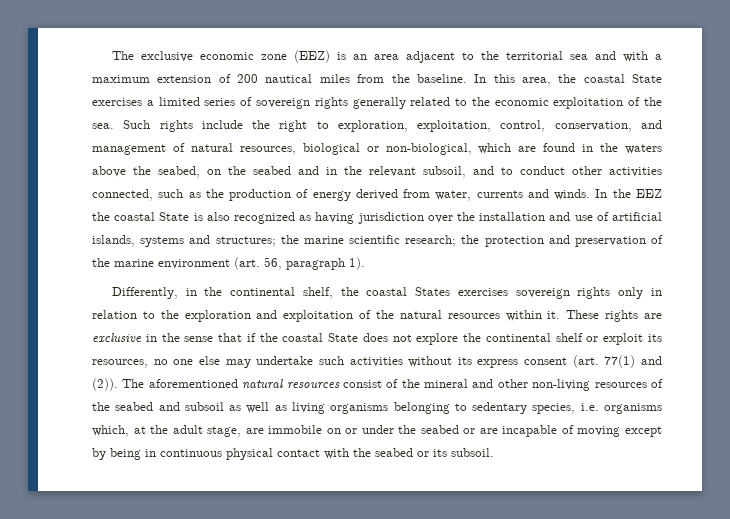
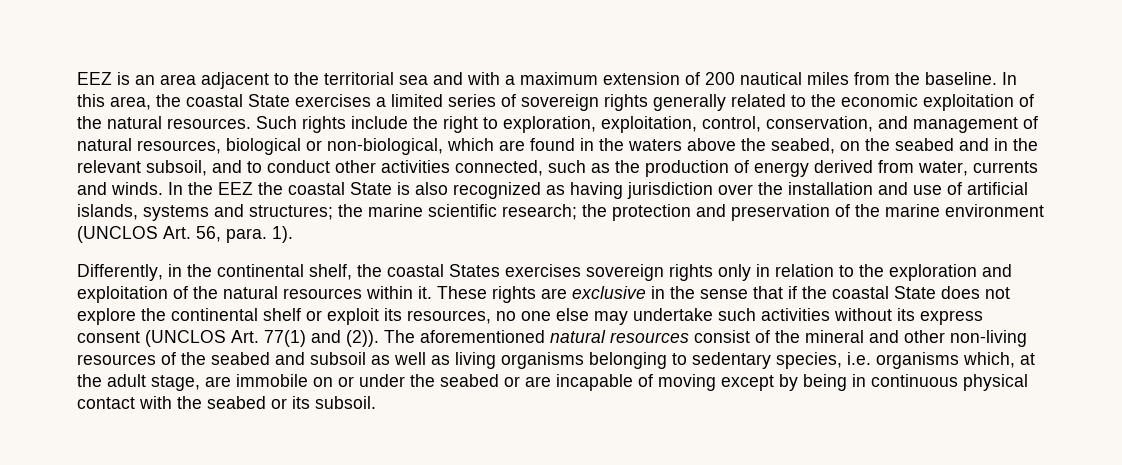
[111,50,330,63] The exclusive economic zone (EEZ) -> [77,72,112,85] EEZ
[92,123,114,129] sea. -> [107,116,251,129] natural resources.
[234,257,345,270] (art. 56, paragraph -> [77,226,267,243] (UNCLOS Art. 56, para.
[572,355,599,368] (art. -> [145,330,259,347] (UNCLOS Art.

